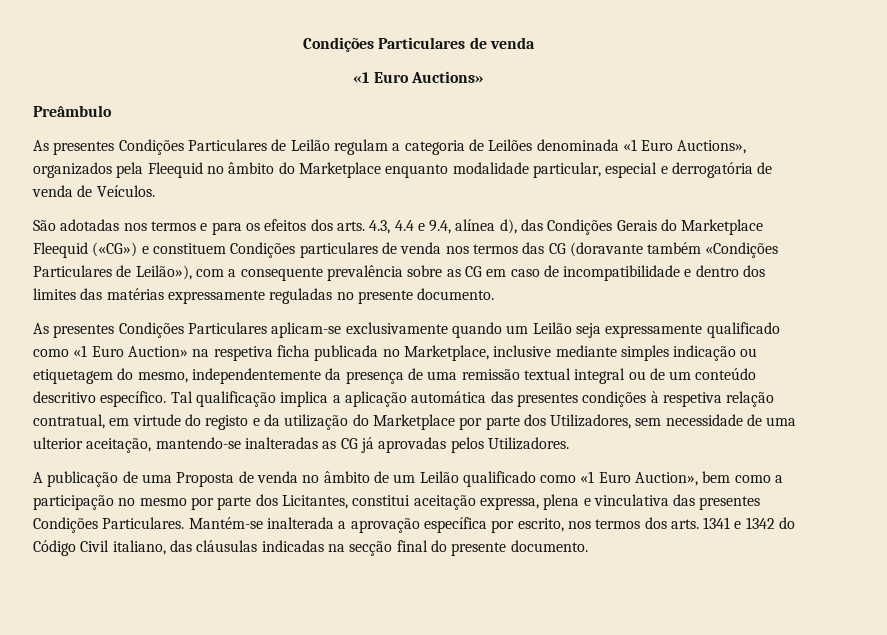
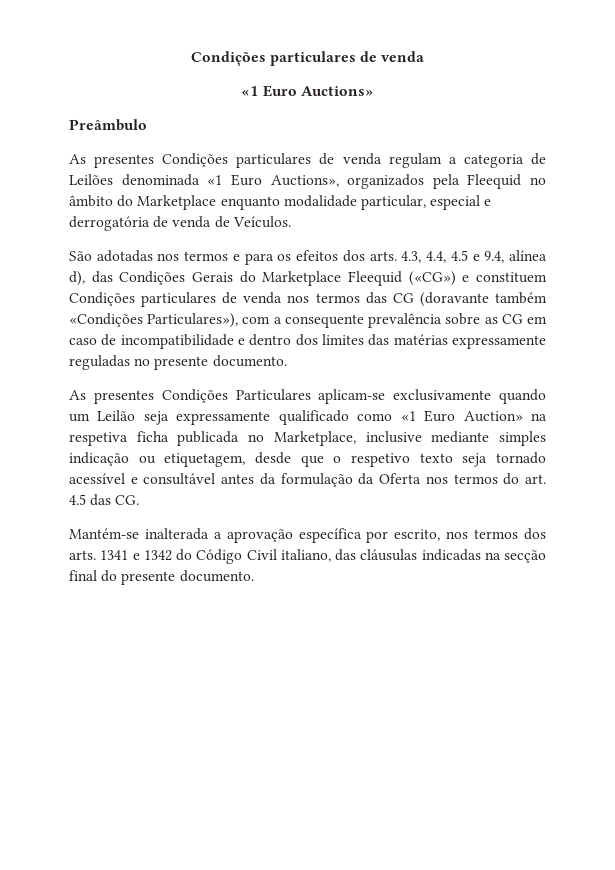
[303,37,466,52] Condições Particulares -> [190,51,356,66] Condições particulares
[187,139,330,151] Particulares de Leilão -> [236,153,382,168] particulares de venda
[394,220,414,231] 4.4 -> [426,250,468,263] 4.4, 4.5
[33,265,192,280] Particulares de Leilão»), -> [147,313,239,328] Particulares»),
[33,368,757,384] [33,391,775,407] [33,414,797,430] [33,437,569,453] [33,471,784,487] [33,494,761,510] [33,517,185,533] etiquetagem do mesmo, independentemente da presença de uma remissão textual integral ou de um conteúdo descritivo específico. Tal qualificação implica a aplicação automática das presentes condições à respetiva relação contratual, em virtude do registo e da utilização do Marketplace por parte dos Utilizadores, sem necessidade de uma ulterior aceitação, mantendo-se inalteradas as CG já aprovadas pelos Utilizadores. // A publicação de uma Proposta de venda no âmbito de um Leilão qualificado como «1 Euro Auction», bem como a participação no mesmo por parte dos Licitantes, constitui aceitação expressa, plena e vinculativa das presentes Condições Particulares. -> [164,452,546,467] [69,473,547,487] [69,494,140,506] etiquetagem, desde que o respetivo texto seja tornado acessível e consultável antes da formulação da Oferta nos termos do art. 4.5 das CG. //

